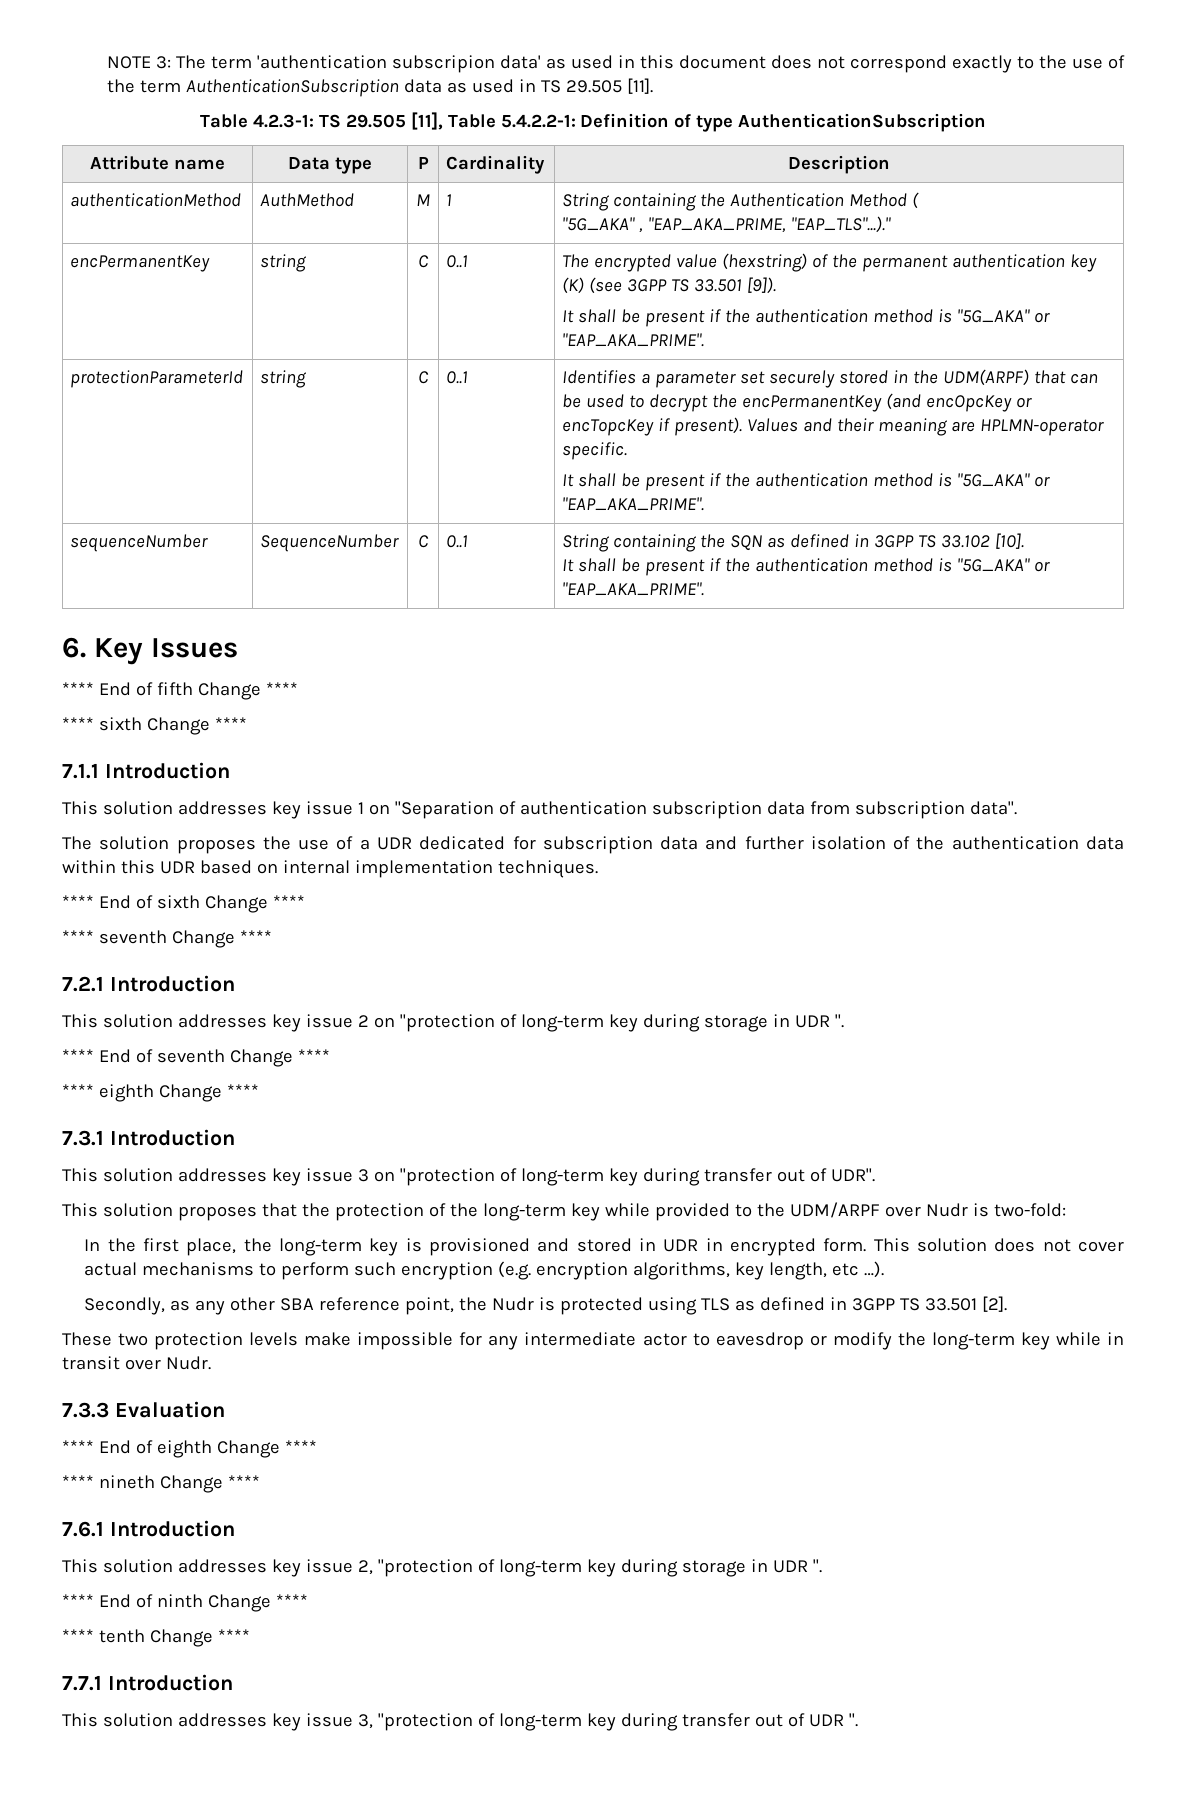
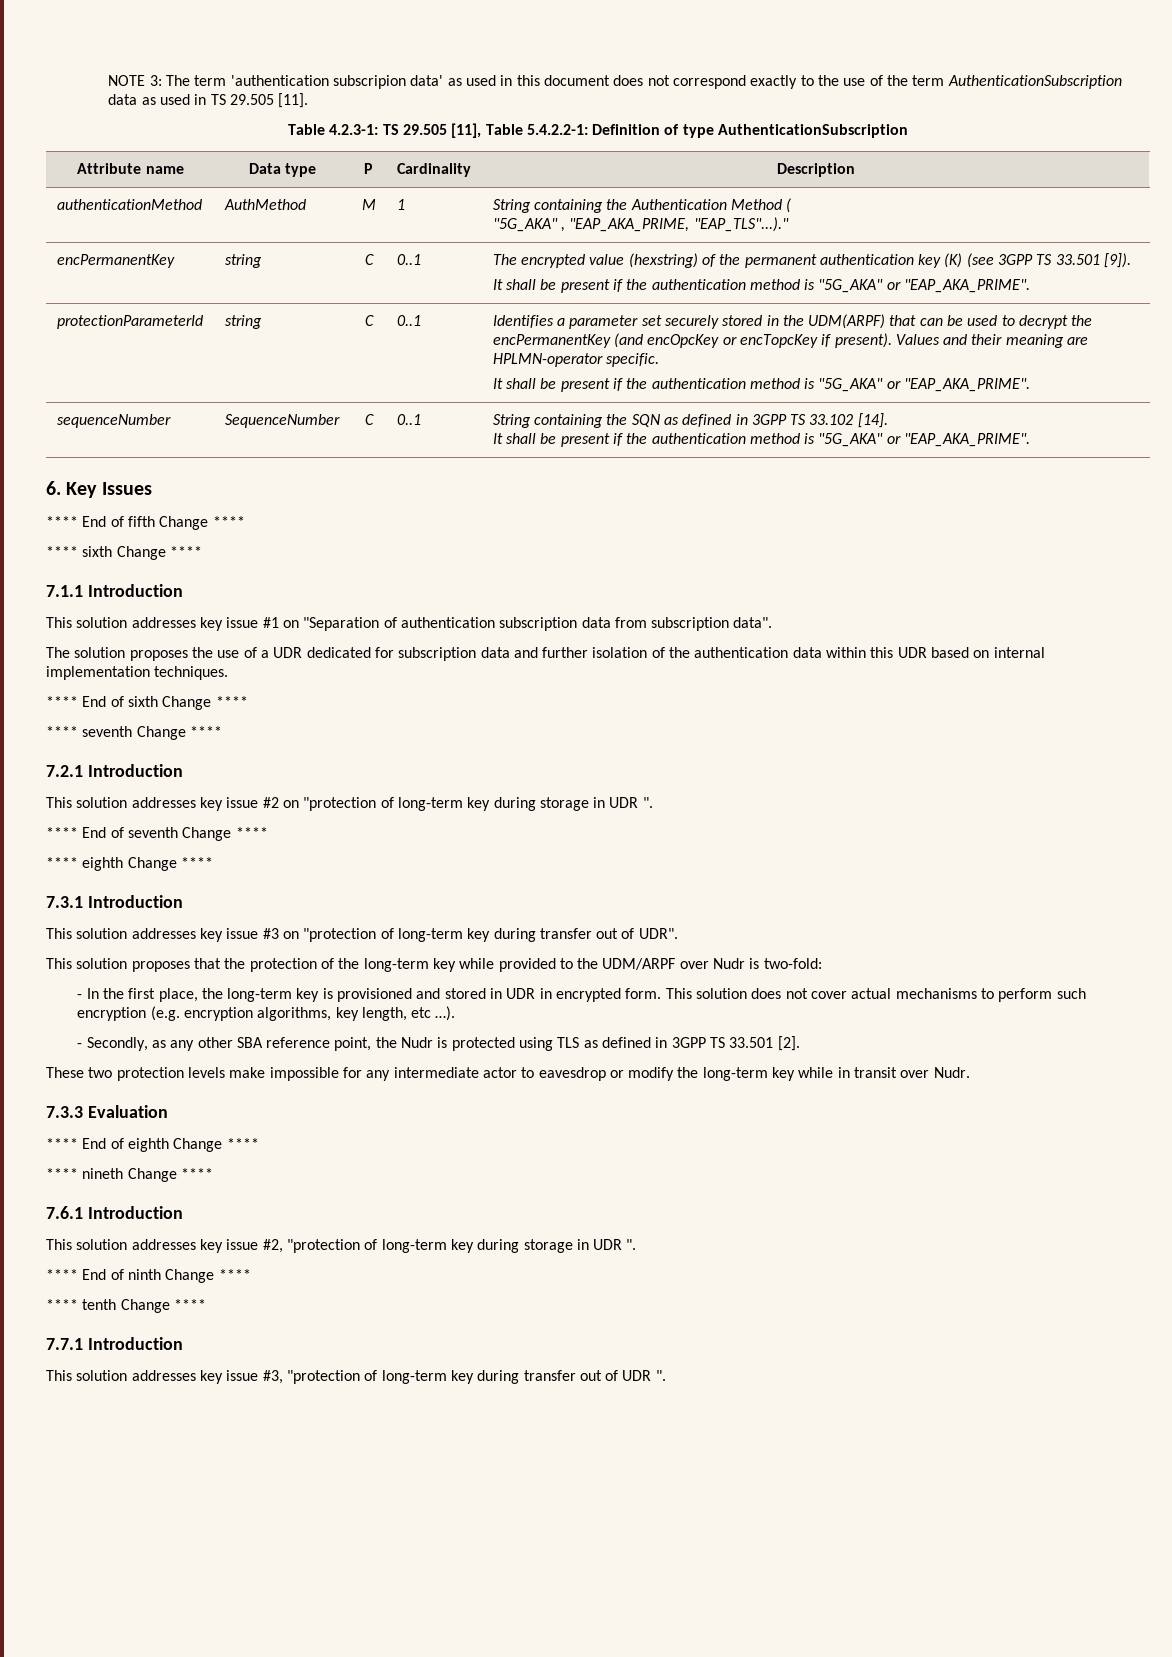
[995,533,1025,549] [10]. -> [857,413,888,428] [14].
[357,802,364,814] 1 -> [262,617,279,628] #1
[357,1015,369,1027] 2 -> [262,797,279,808] #2
[357,1169,369,1182] 3 -> [262,928,279,939] #3
(1066, 1210) none -> [77,994,83,999] -
(885, 1269) none -> [77,1043,83,1048] -
[357,1560,373,1575] 2, -> [262,1239,283,1253] #2,
[357,1714,373,1729] 3, -> [262,1370,283,1384] #3,

